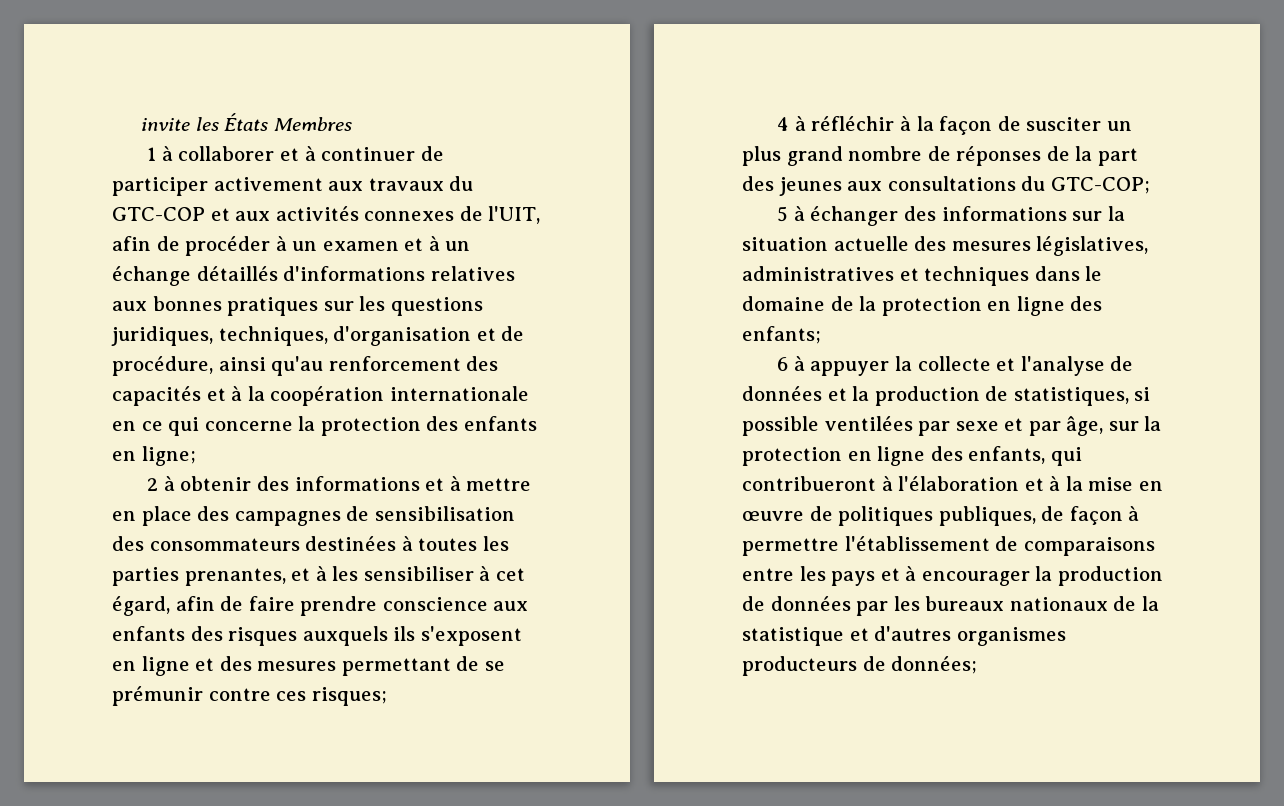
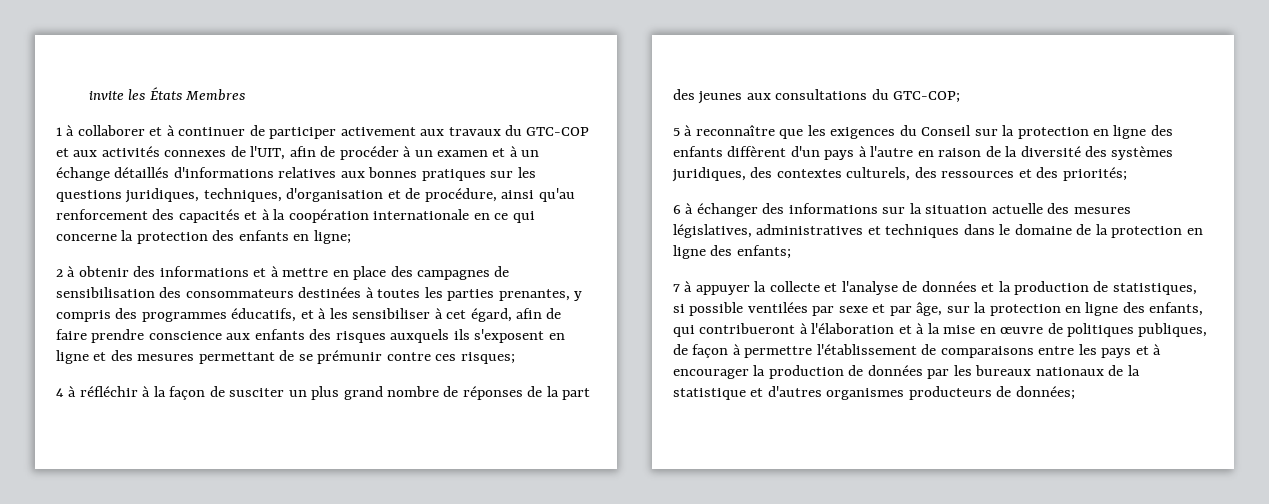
(286, 577) none -> [574,291,583,301] [56,308,297,322] y compris des programmes éducatifs,
(805, 213) none -> [695,125,1173,139] [673,146,1174,160] [672,167,1127,182] [673,203,694,214] reconnaître que les exigences du Conseil sur la protection en ligne des enfants diffèrent d'un pays à l'autre en raison de la diversité des systèmes juridiques, des contextes culturels, des ressources et des priorités; // 6 à
[777,357,789,371] 6 -> [673,284,680,292] 7

